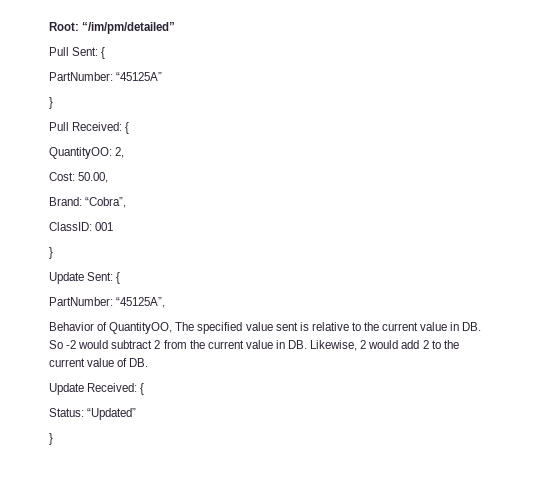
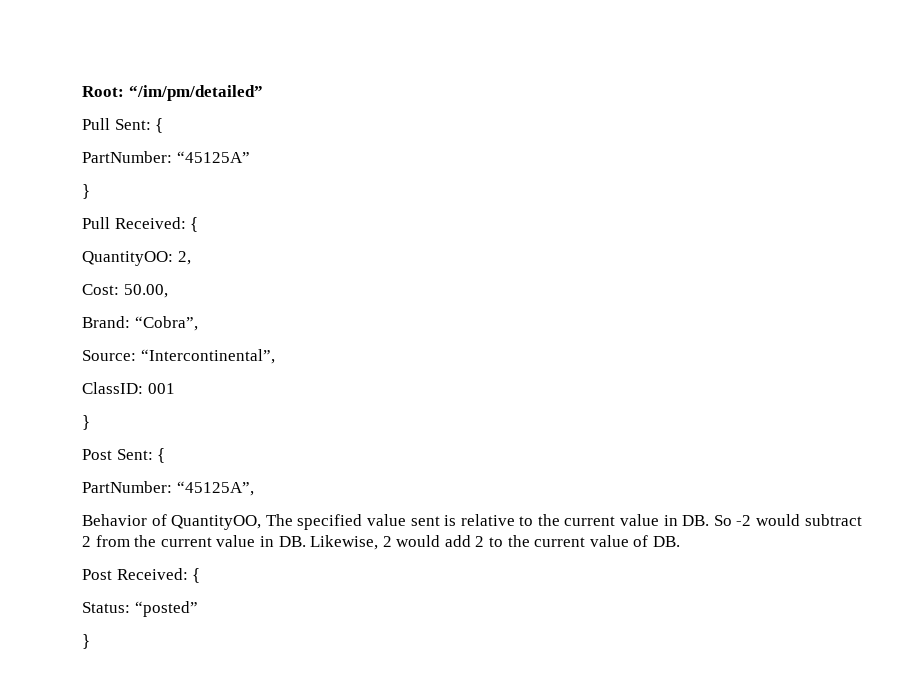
(127, 202) none -> [82,349,275,364] // Source: “Intercontinental”,
[49,272,84,284] Update -> [82,449,112,460] Post
[49,383,84,395] Update -> [82,569,112,580] Post
[87,408,137,420] “Updated” -> [134,601,198,617] “posted”

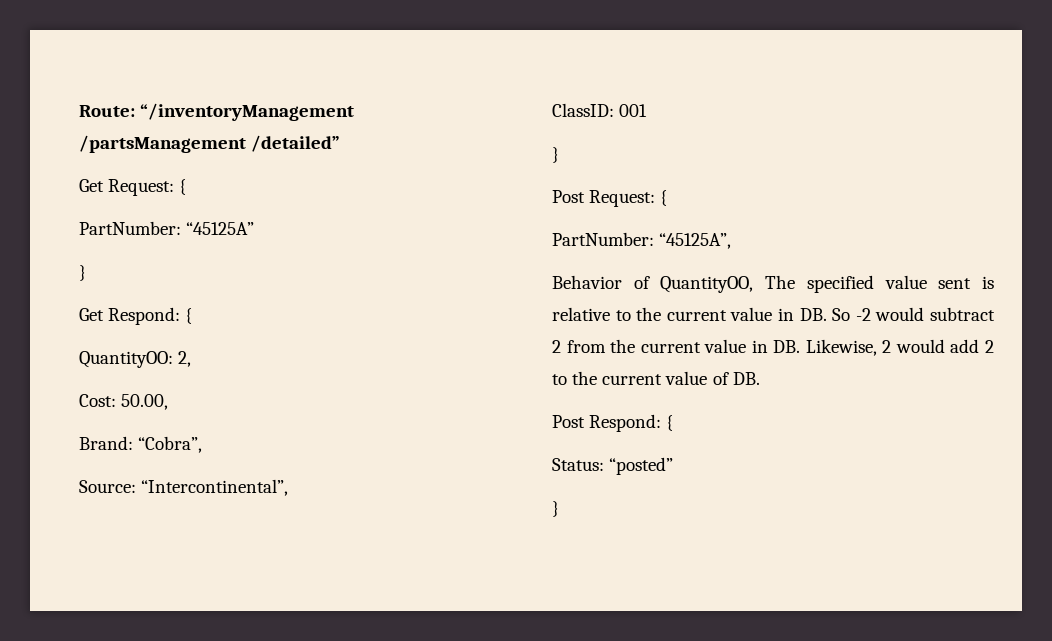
[82,85,263,101] [82,118,151,130] Root: “/im/pm/detailed” // Pull Sent: -> [79,103,355,121] [79,135,341,153] [79,179,175,196] Route: “/inventoryManagement /partsManagement /detailed” // Get Request:
[82,217,186,229] Pull Received: -> [79,307,181,325] Get Respond:
[116,449,153,460] Sent: -> [589,190,656,207] Request:
[116,568,188,580] Received: -> [589,414,662,432] Respond:

